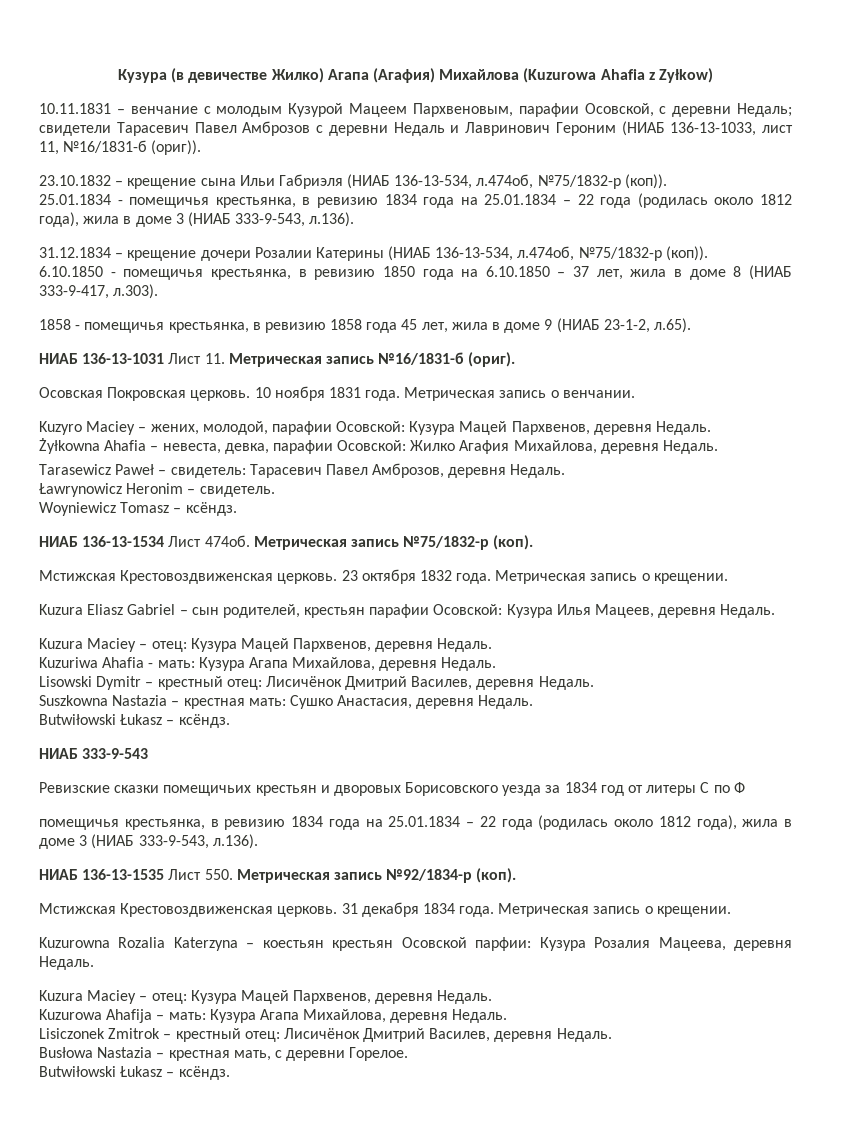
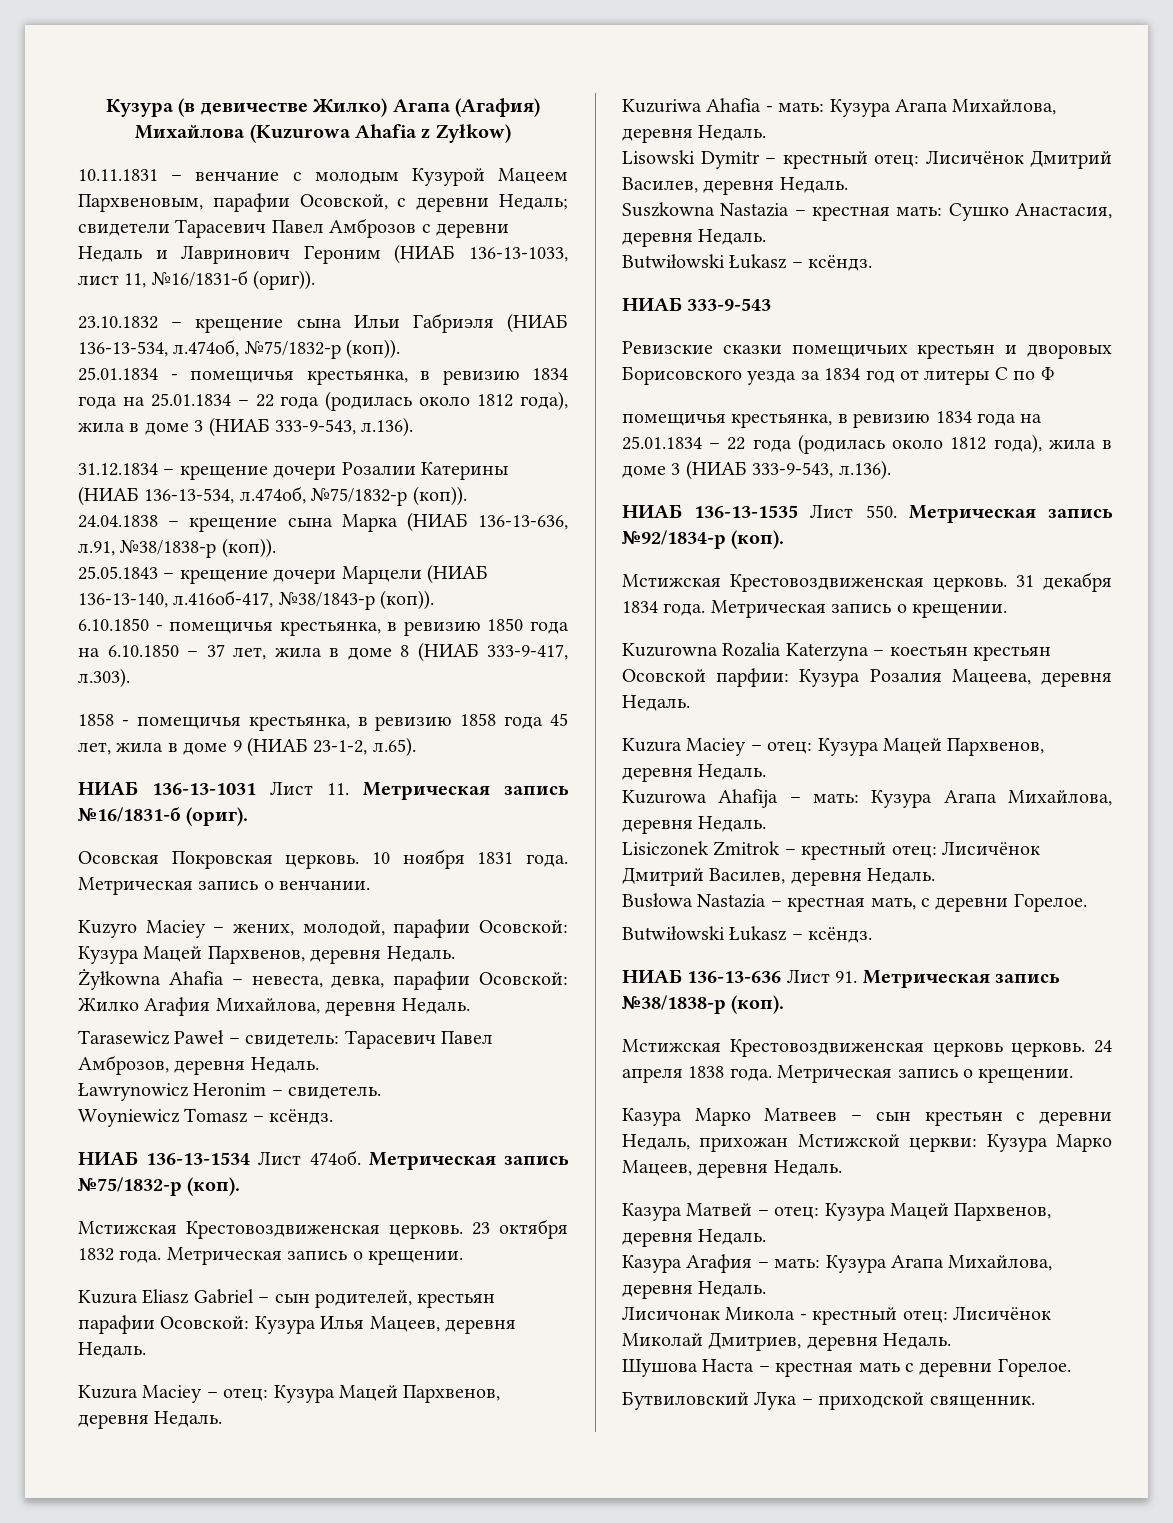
(708, 253) none -> [78,512,568,532] [78,538,276,558] [78,564,488,584] [78,590,435,610] // 24.04.1838 – крещение сына Марка (НИАБ 136-13-636, л.91, №38/1838-р (коп)). // 25.05.1843 – крещение дочери Марцели (НИАБ 136-13-140, л.416об-417, №38/1843-р (коп)).
(230, 1073) none -> [622,969,1060,988] [621,995,785,1014] [622,1039,1112,1057] [622,1065,1074,1083] [622,1108,1112,1126] [622,1134,1112,1152] [622,1160,842,1178] [622,1203,1052,1221] [622,1229,767,1247] [622,1254,1053,1273] [622,1281,767,1299] [622,1306,1051,1325] [622,1332,952,1351] [622,1358,1071,1377] [622,1391,1035,1410] // НИАБ 136-13-636 Лист 91. Метрическая запись №38/1838-р (коп). // Мстижская Крестовоздвиженская церковь церковь. 24 апреля 1838 года. Метрическая запись о крещении. // Казура Марко Матвеев – сын крестьян с деревни Недаль, прихожан Мстижской церкви: Кузура Марко Мацеев, деревня Недаль. // Казура Матвей – отец: Кузура Мацей Пархвенов, деревня Недаль. // Казура Агафия – мать: Кузура Агапа Михайлова, деревня Недаль. // Лисичонак Микола - крестный отец: Лисичёнок Миколай Дмитриев, деревня Недаль. // Шушова Наста – крестная мать с деревни Горелое. // Бутвиловский Лука – приходской священник.

